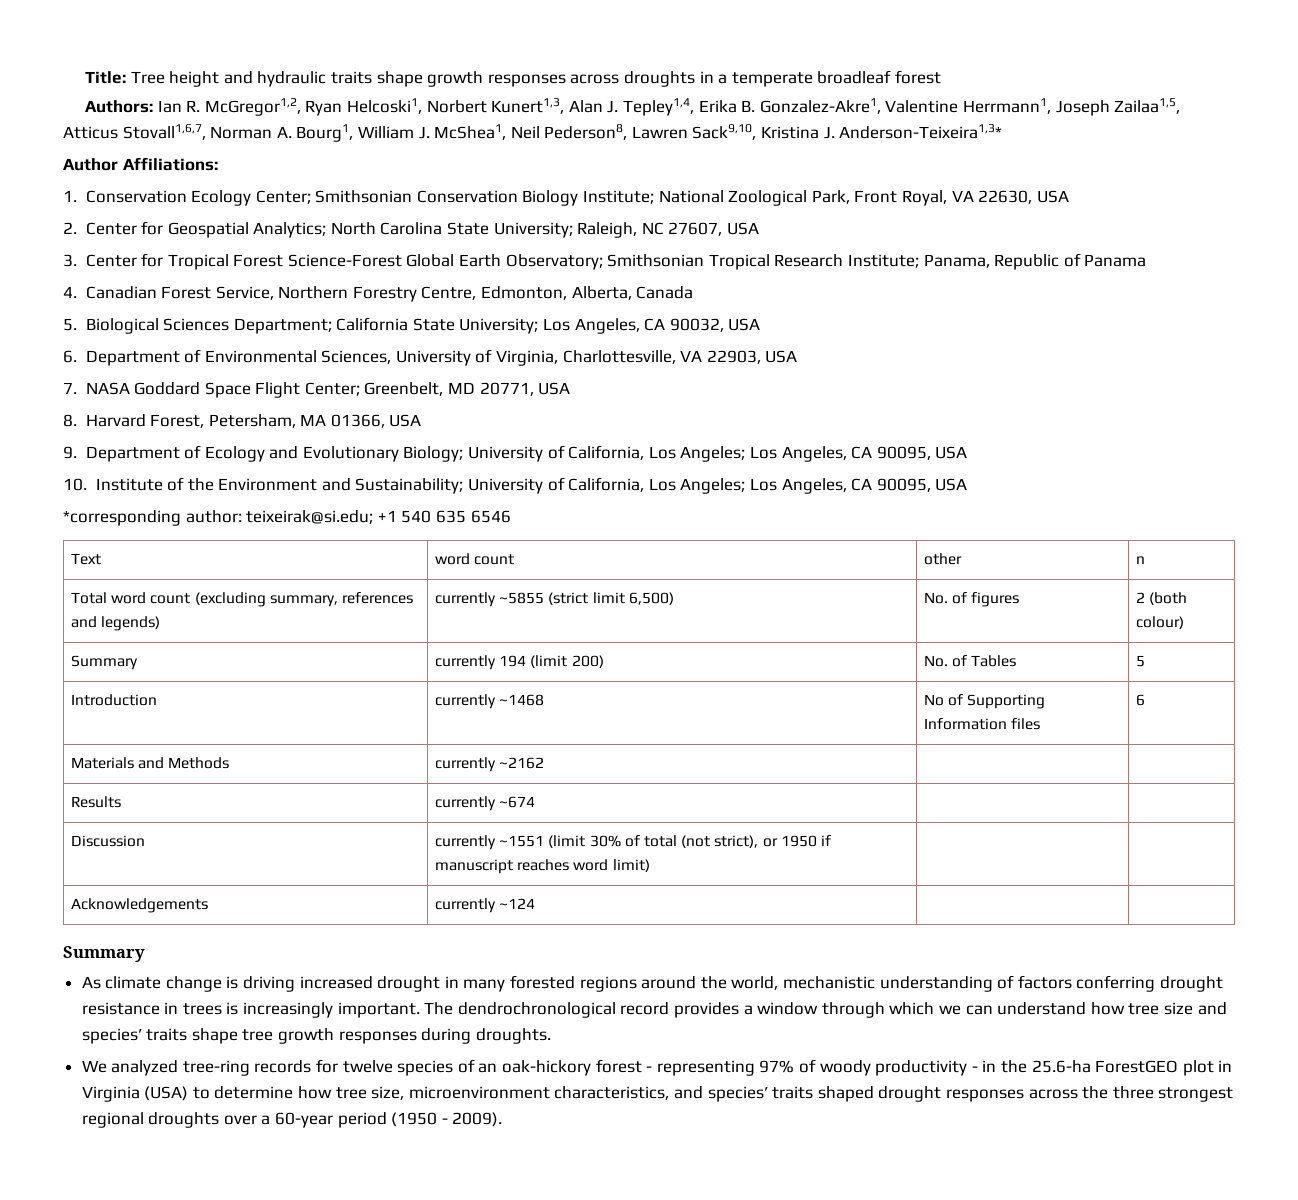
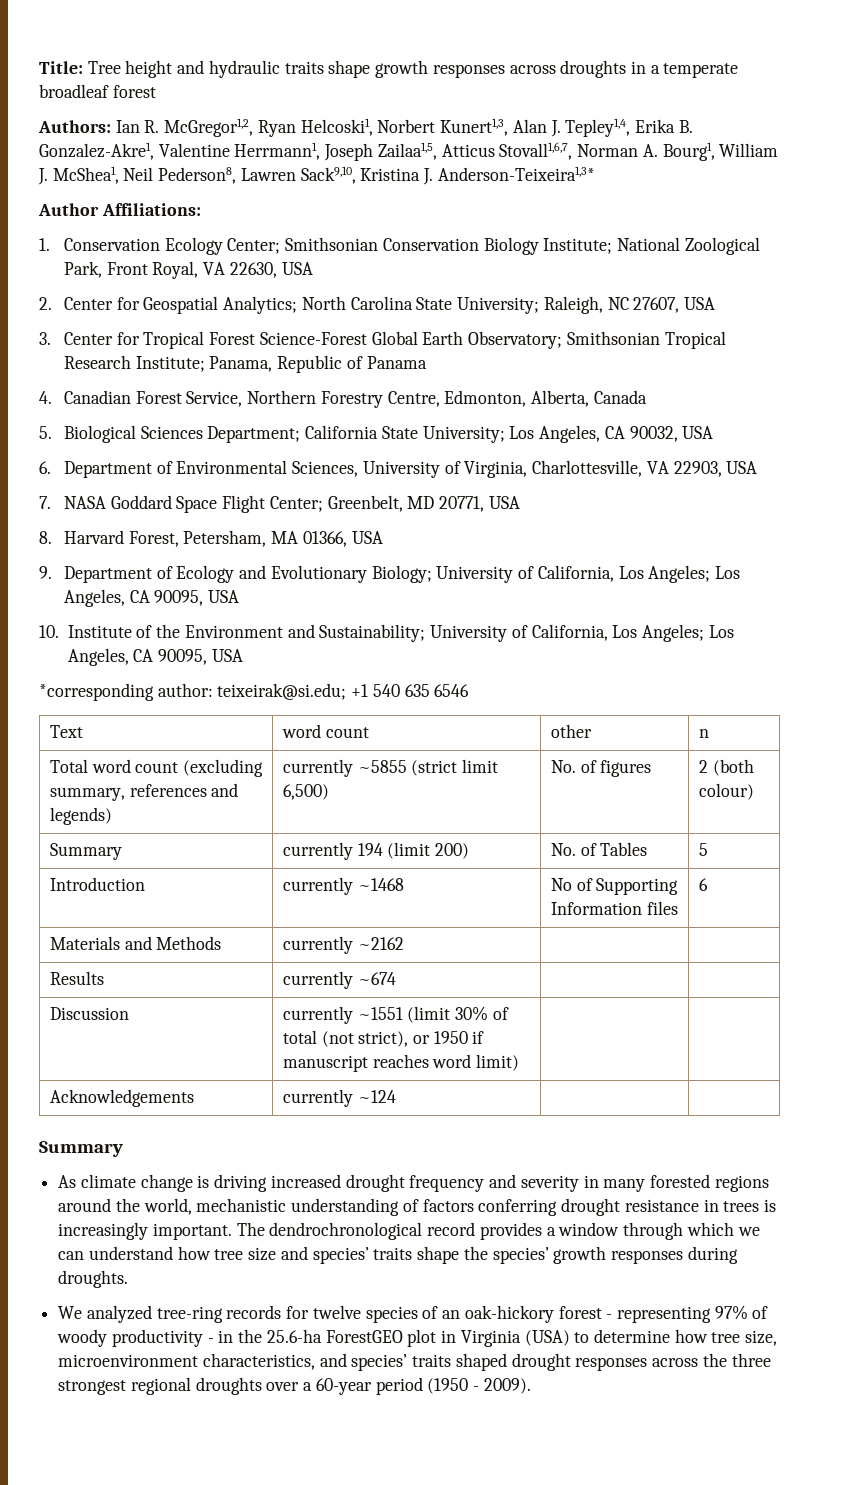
(441, 984) none -> [409,1174,579,1192] frequency and severity
[242,1029,274,1041] tree -> [463,1246,549,1264] the species’

